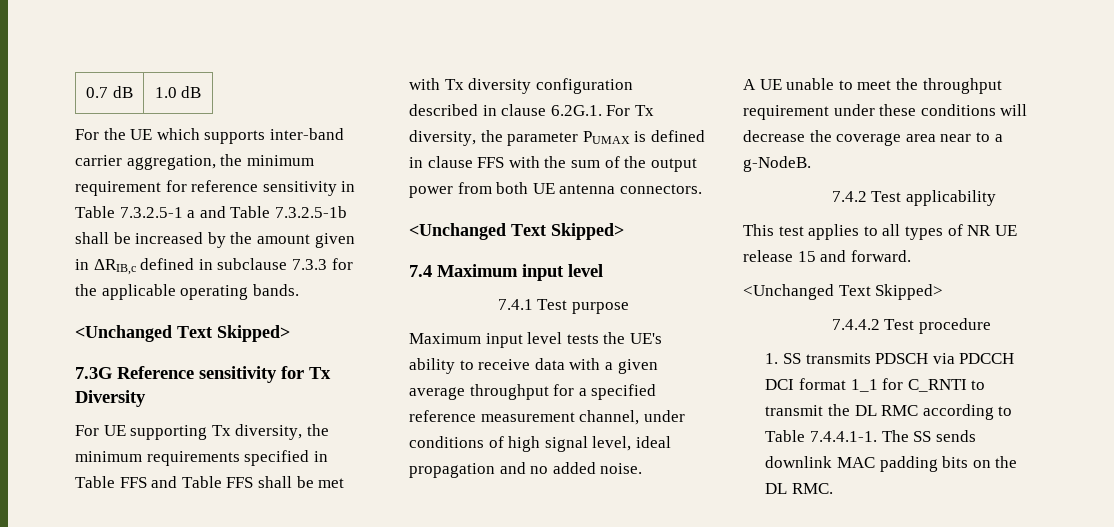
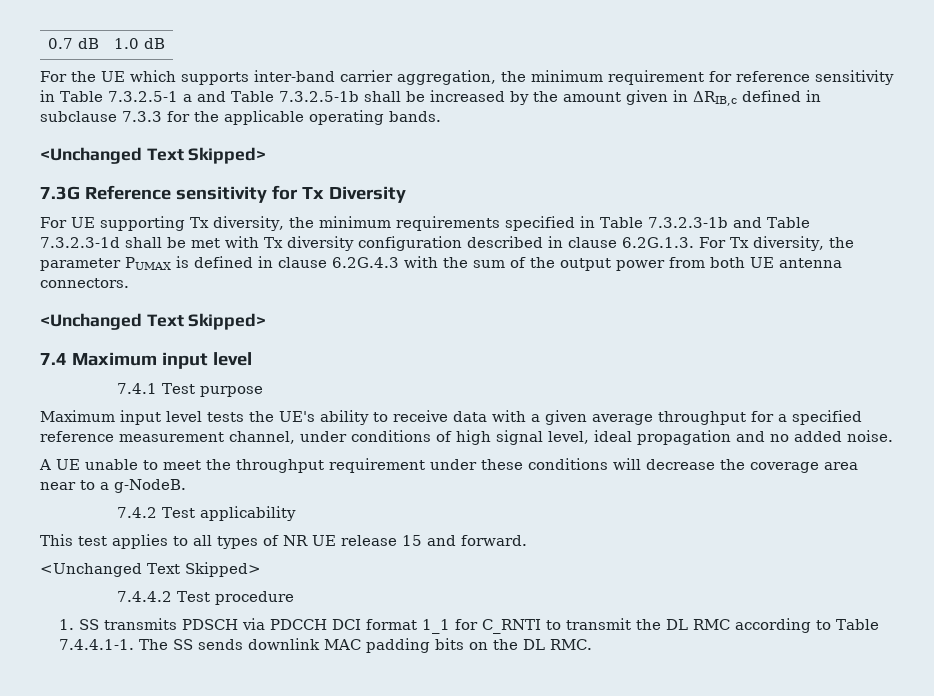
[119,476,254,488] FFS and Table FFS -> [647,217,810,228] [40,237,120,248] 7.3.2.3-1b and Table 7.3.2.3-1d
[550,105,602,116] 6.2G.1. -> [622,237,694,248] 6.2G.1.3.
[477,157,505,168] FFS -> [332,257,399,268] 6.2G.4.3

